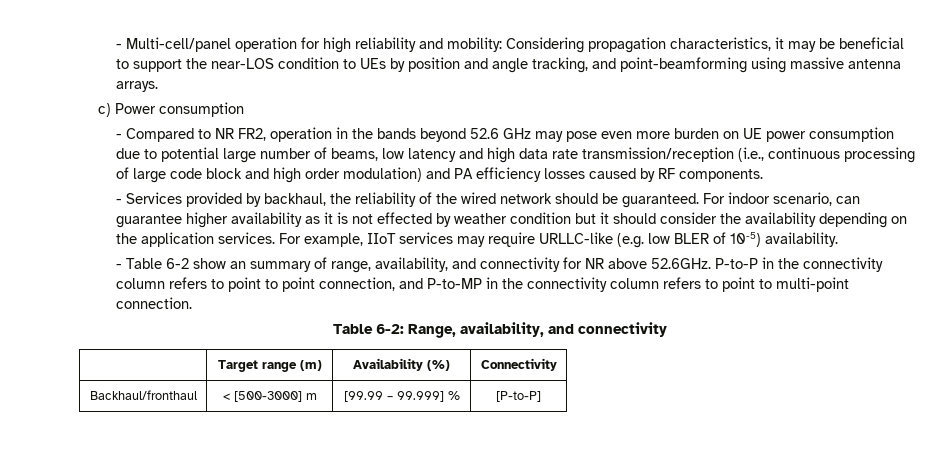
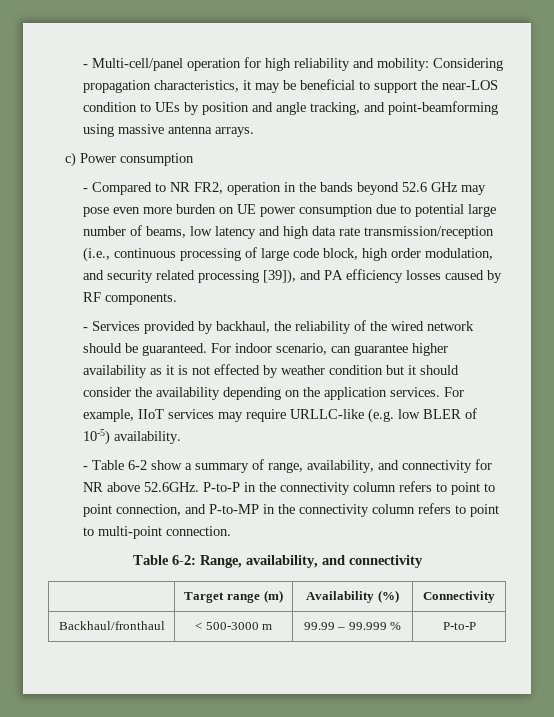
[206,167,423,183] block and high order modulation) -> [322,248,493,261] [82,269,296,284] block, high order modulation, and security related processing [39]),
[230,261,247,269] an -> [184,463,192,470] a
[233,391,302,402] [500-3000] -> [205,622,259,630] 500-3000
[343,391,444,402] [99.99 – 99.999] -> [303,622,387,630] 99.99 – 99.999
[496,391,541,402] [P-to-P] -> [442,622,476,630] P-to-P

